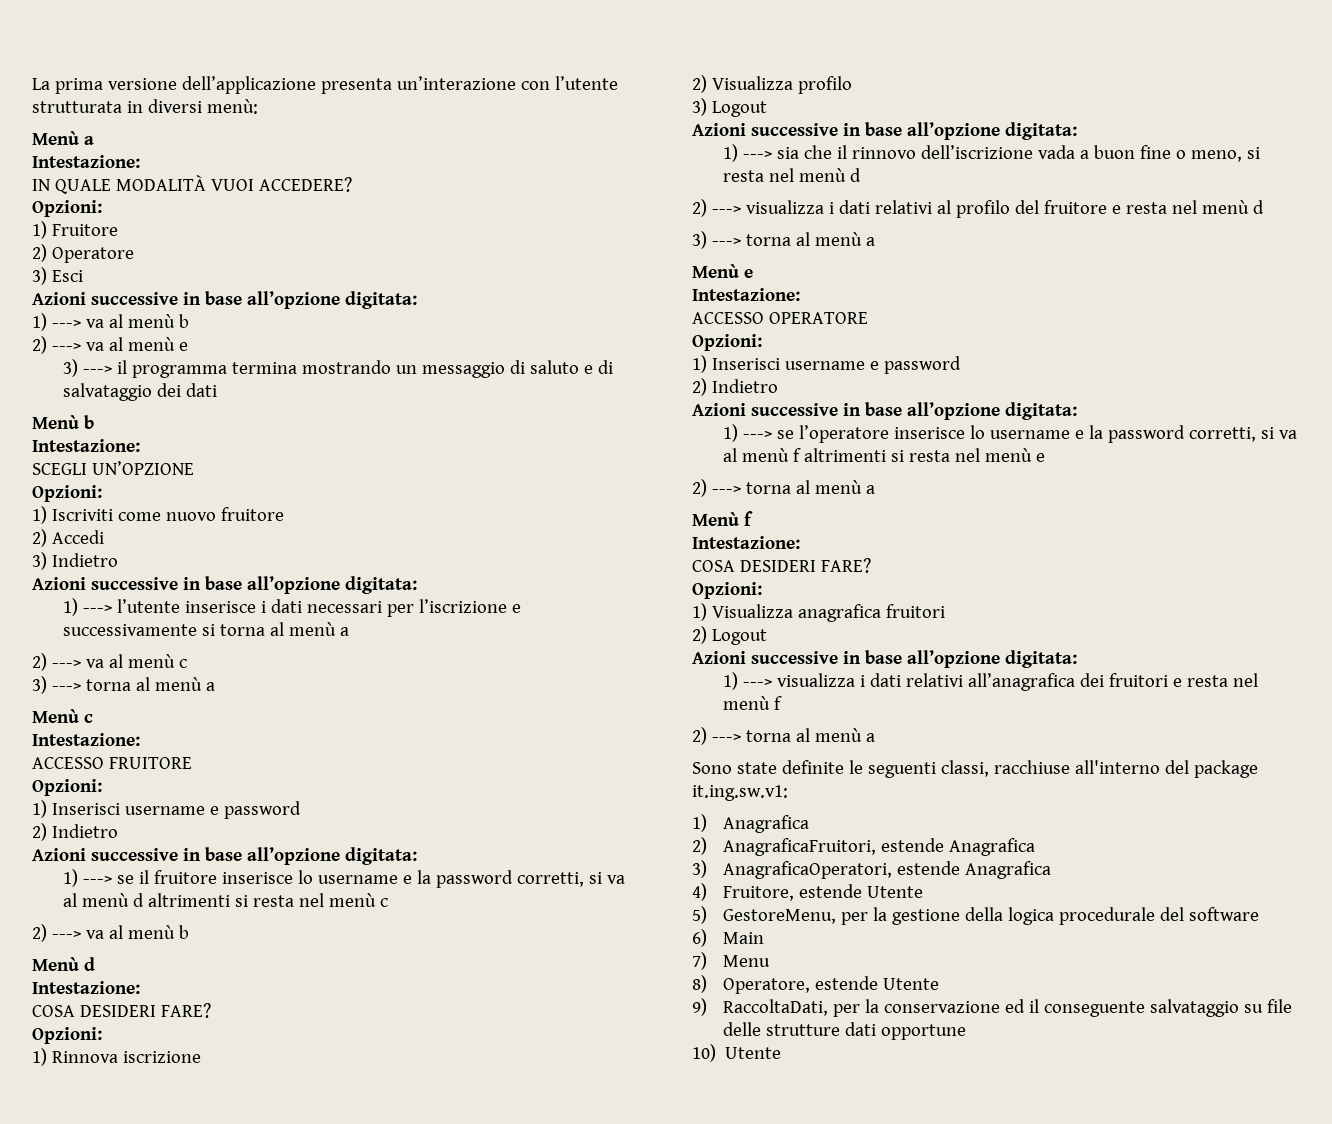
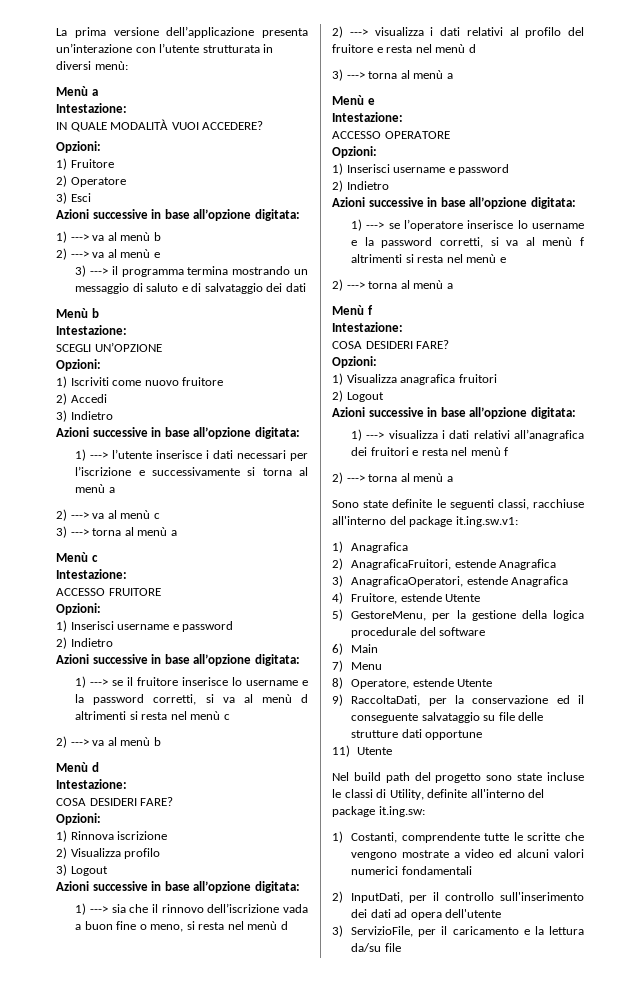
[692,1044,782,1062] 10) Utente -> [332,745,392,757] [332,772,584,783] [332,789,545,800] [332,806,425,817] [332,831,584,843] [351,849,584,860] [351,866,472,875] [332,891,584,903] [351,909,502,920] [332,925,584,937] [351,943,401,952] 11) Utente // Nel build path del progetto sono state incluse le classi di Utility, definite all'interno del package it.ing.sw: // 1) Costanti, comprendente tutte le scritte che vengono mostrate a video ed alcuni valori numerici fondamentali // 2) InputDati, per il controllo sull'inserimento dei dati ad opera dell'utente // 3) ServizioFile, per il caricamento e la lettura da/su file

